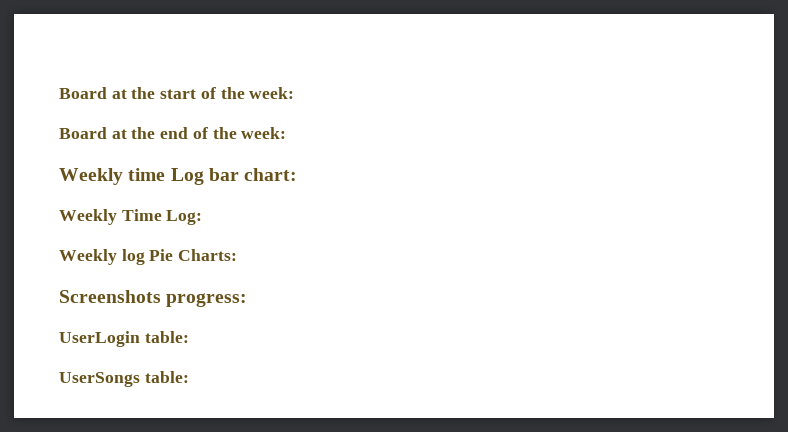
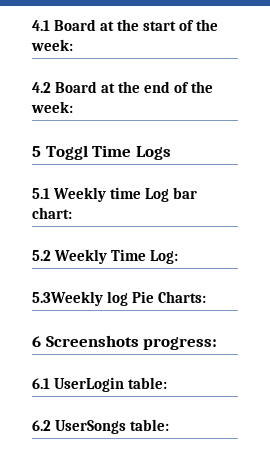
(59, 93) none -> [32,20,50,31] 4.1
(295, 93) none -> [32,82,51,93] 4.2
(287, 133) none -> [32,145,171,160] [32,188,50,199] 5 Toggl Time Logs // 5.1
(298, 174) none -> [32,250,51,261] 5.2
[59,249,117,265] Weekly -> [32,291,103,306] 5.3Weekly
(238, 255) none -> [32,336,41,347] 6
(248, 300) none -> [32,378,50,389] 6.1
(189, 337) none -> [32,420,51,431] 6.2

